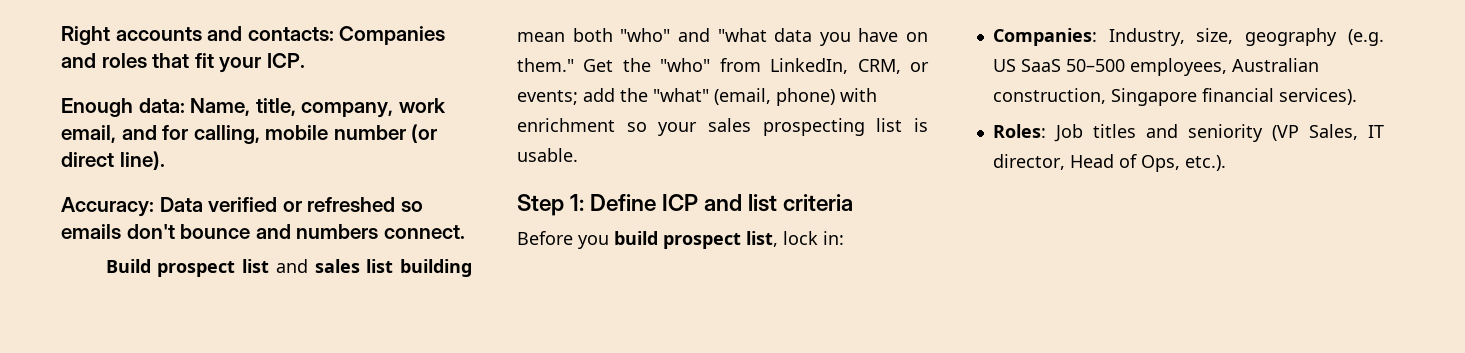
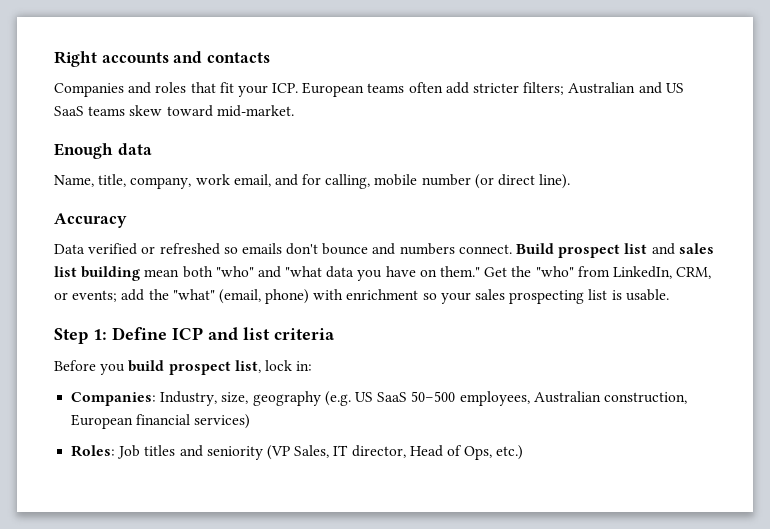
[247,27,334,41] contacts: -> [206,52,270,63] contacts //
(305, 60) none -> [302,82,684,97] [54,105,294,117] European teams often add stricter filters; Australian and US SaaS teams skew toward mid-market.
[138,98,185,113] data: -> [117,143,152,155] data //
[61,197,154,217] Accuracy: -> [54,213,127,228] Accuracy //
(465, 232) // -> (512, 249) none
[1110,88,1357,106] Singapore financial services). -> [71,414,251,429] European financial services)
[1184,155,1226,171] etc.). -> [496,445,524,460] etc.)

